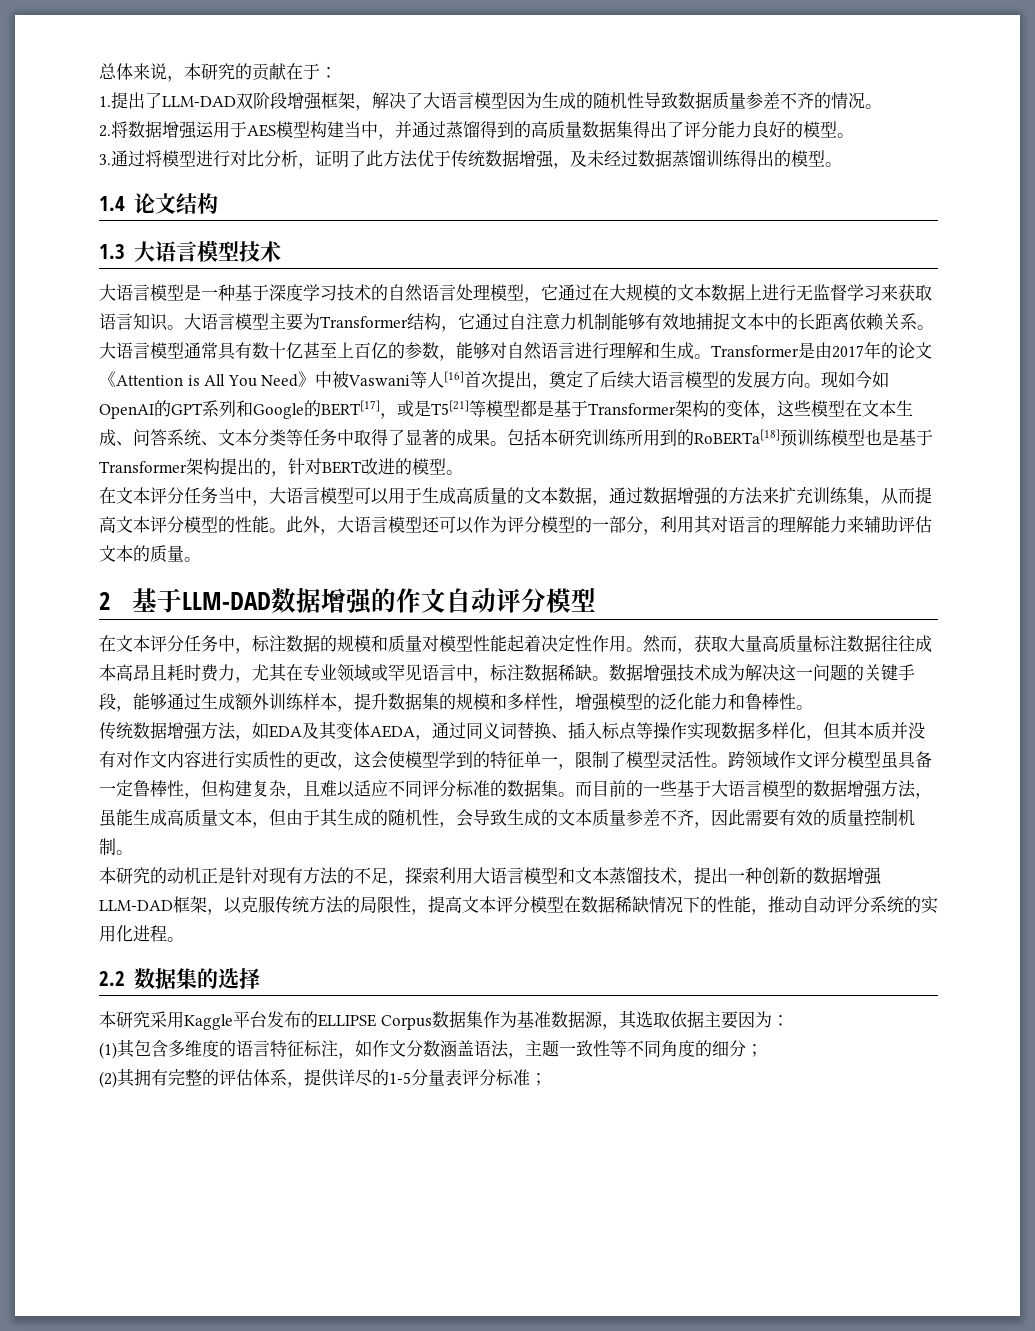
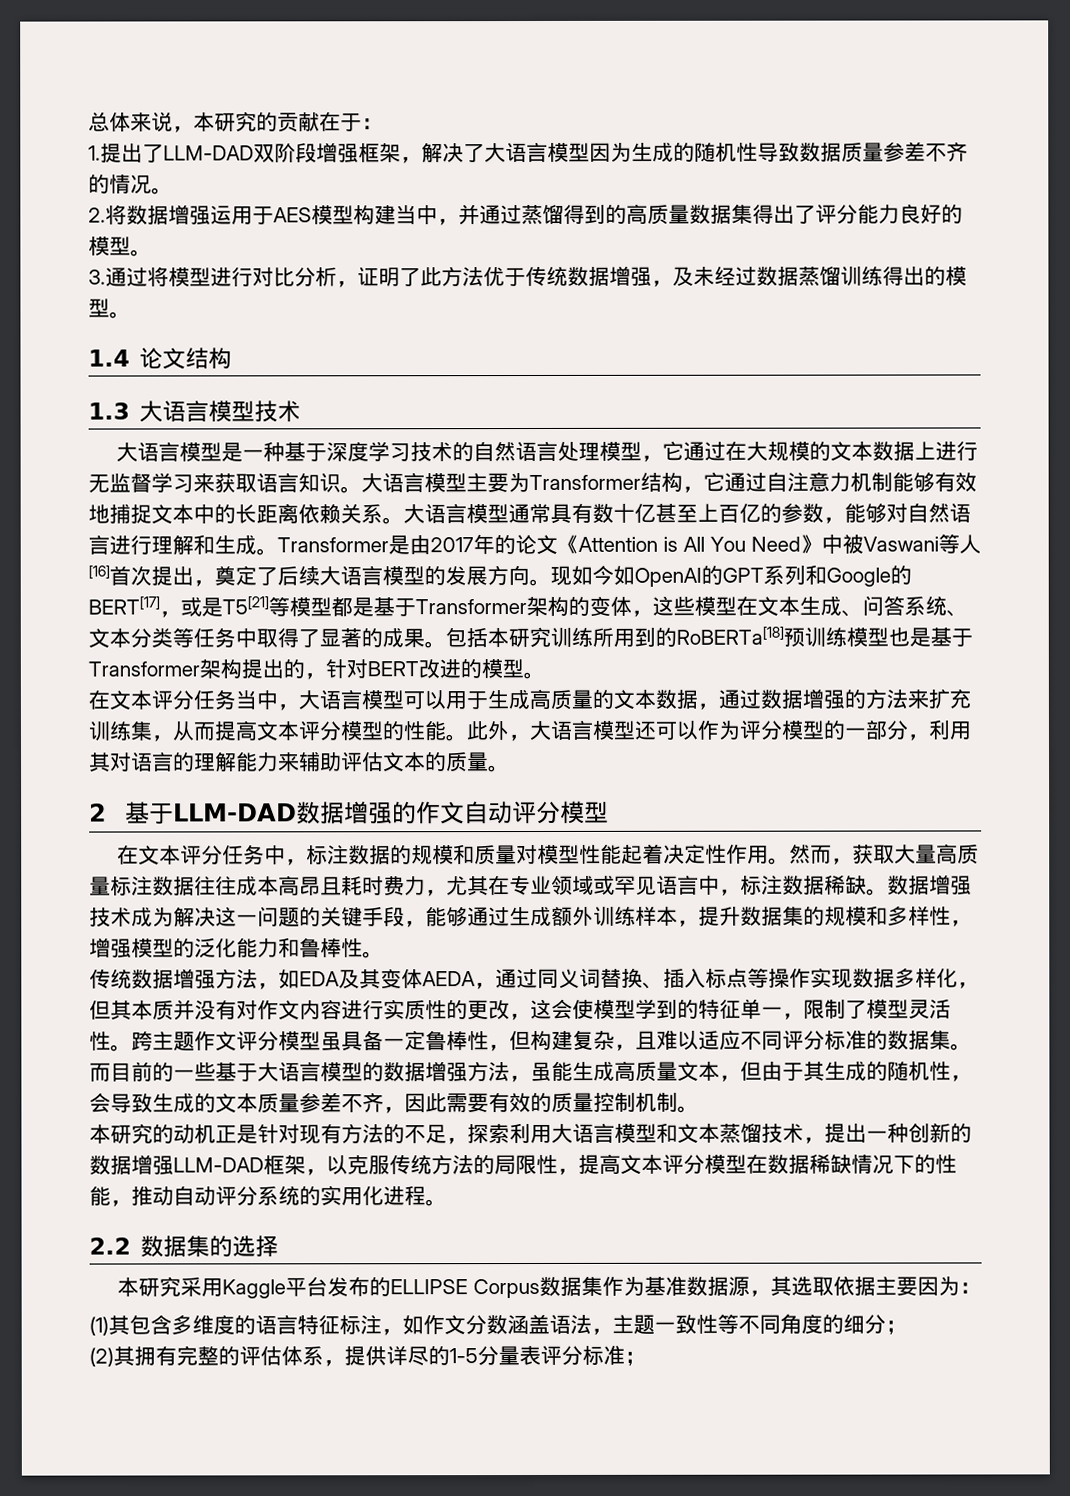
[745,751,779,769] 领域 -> [152,1031,195,1052] 主题

